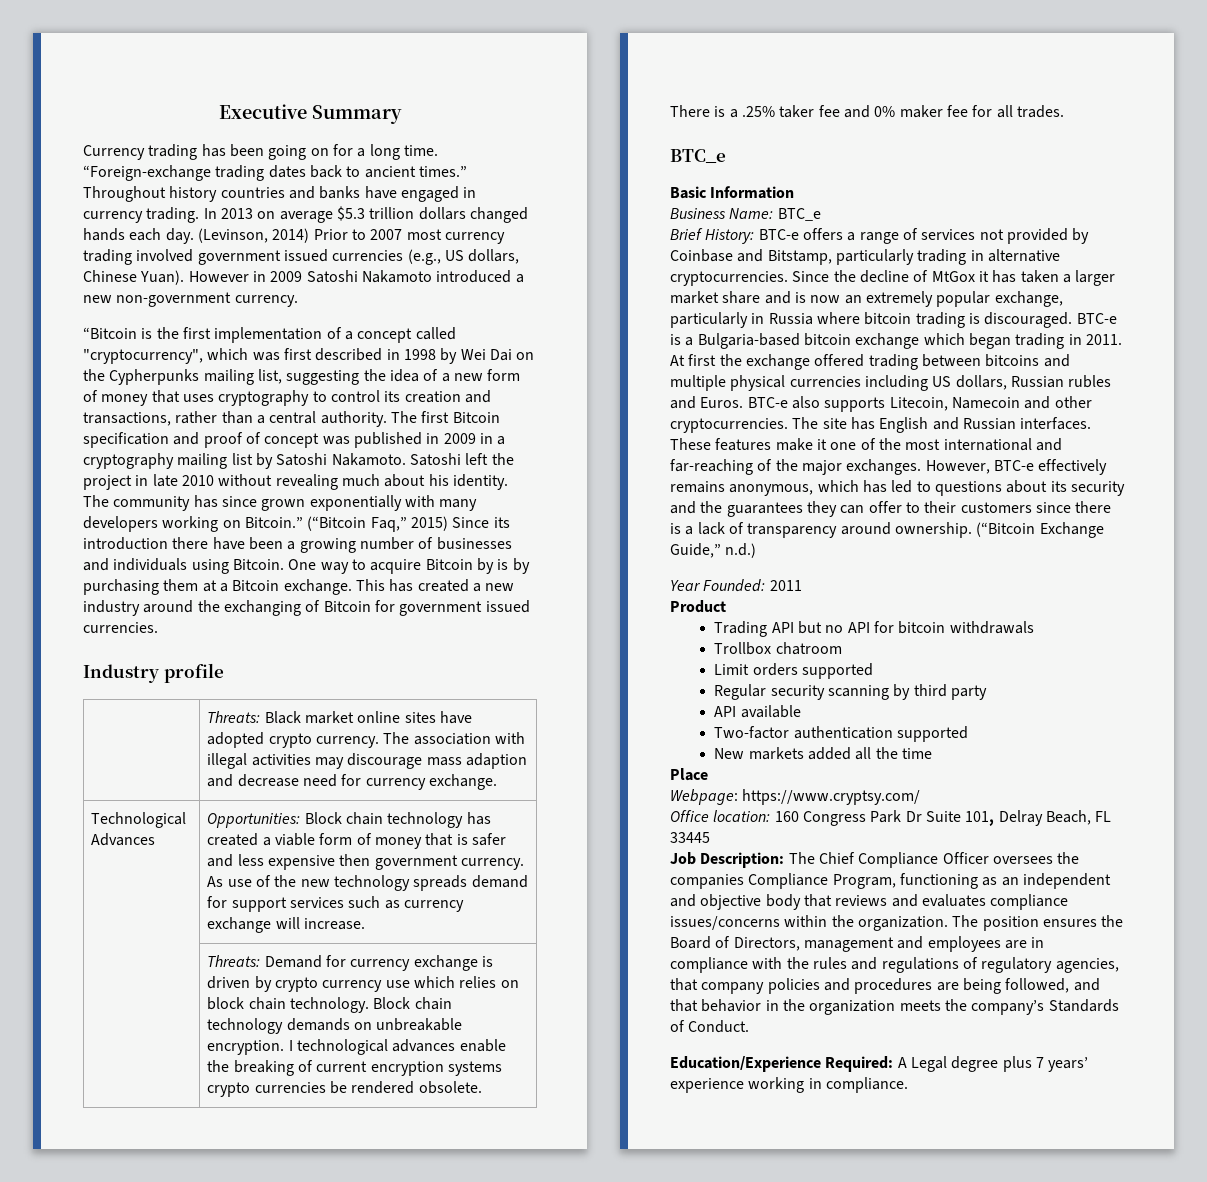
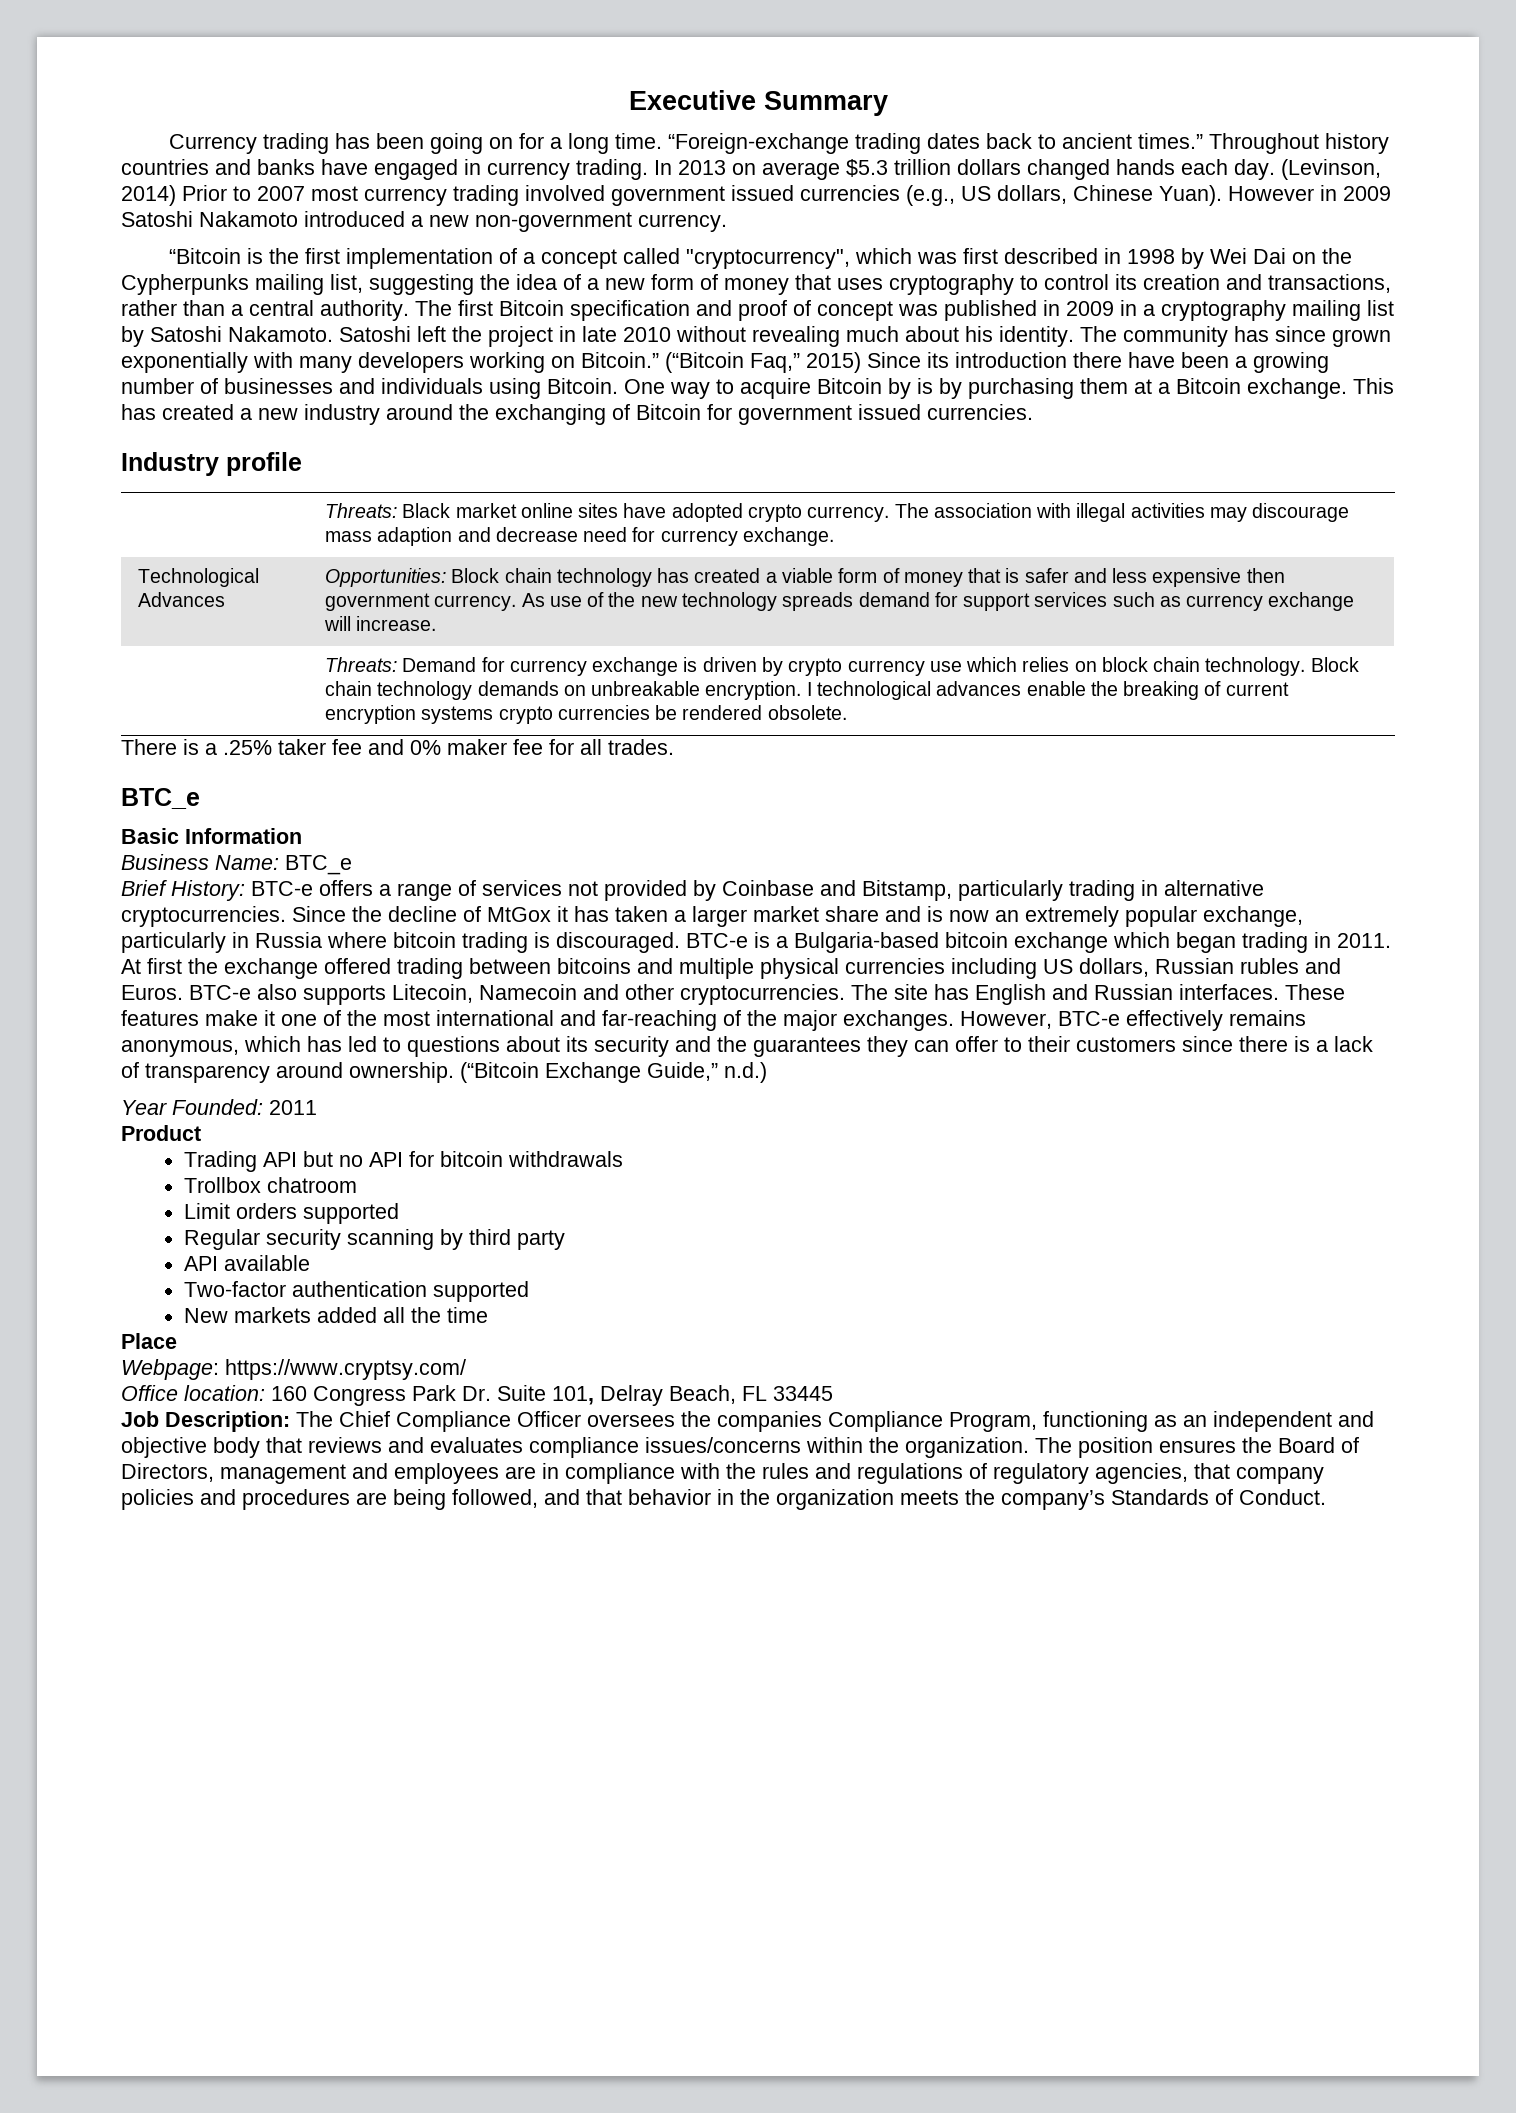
[905,811,922,822] Dr -> [462,1386,491,1401] Dr.
[670,1056,1089,1072] [670,1077,908,1093] // Education/Experience Required: A Legal degree plus 7 years’ experience working in compliance. -> (1326, 1497) none

